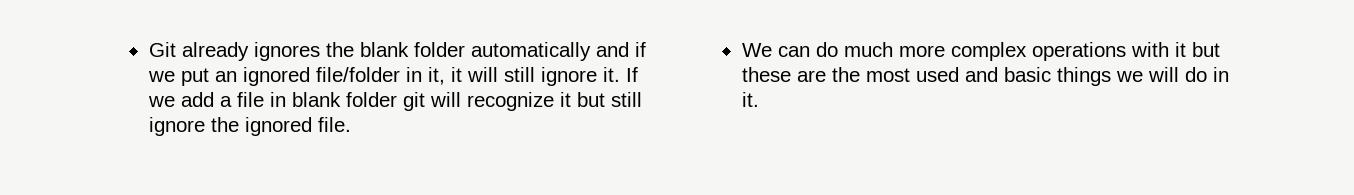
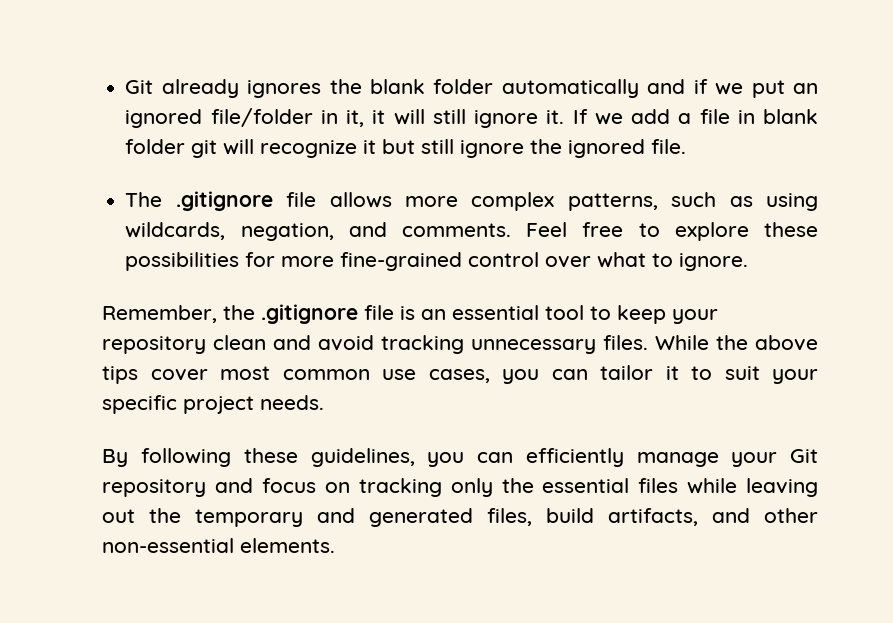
[741,42,1220,61] [741,67,1229,86] [741,92,759,107] We can do much more complex operations with it but these are the most used and basic things we will do in it. -> [125,191,819,211] [125,222,819,241] [125,252,749,271] [102,304,719,324] [102,335,818,354] [102,365,818,384] [102,395,325,414] [102,448,818,467] [102,478,818,497] [102,508,818,527] [102,538,336,553] The .gitignore file allows more complex patterns, such as using wildcards, negation, and comments. Feel free to explore these possibilities for more fine-grained control over what to ignore. // Remember, the .gitignore file is an essential tool to keep your repository clean and avoid tracking unnecessary files. While the above tips cover most common use cases, you can tailor it to suit your specific project needs. // By following these guidelines, you can efficiently manage your Git repository and focus on tracking only the essential files while leaving out the temporary and generated files, build artifacts, and other non-essential elements.

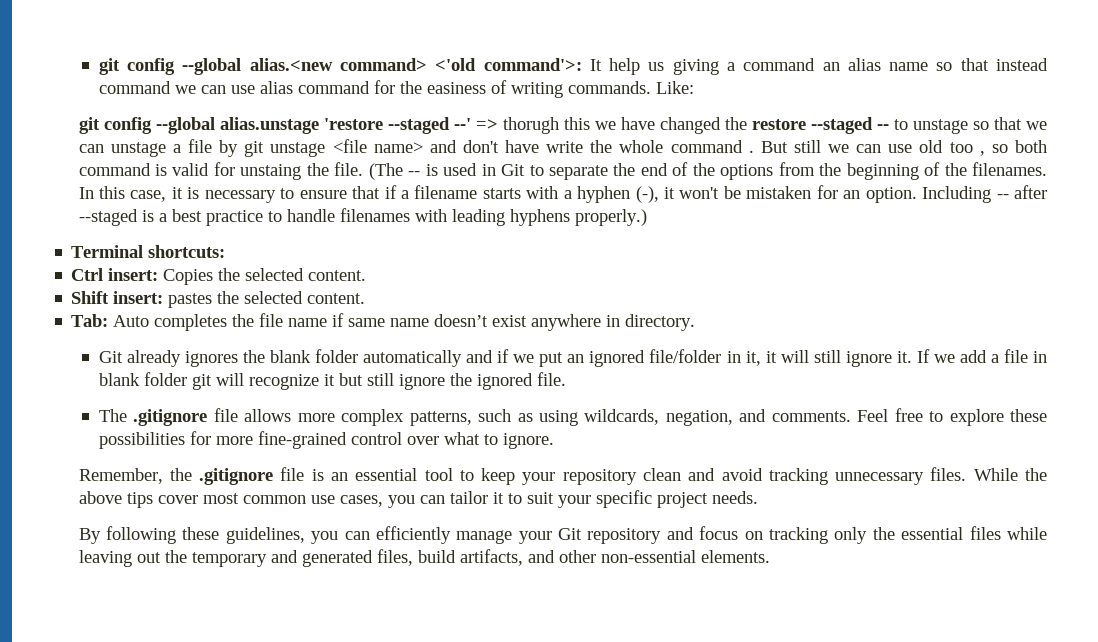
(125, 87) none -> [98,58,1048,75] [98,80,694,98] [78,117,1047,134] [78,139,1047,157] [78,162,1047,180] [78,185,1047,203] [78,208,647,226] [71,245,226,258] [71,268,367,285] [71,291,366,308] [71,313,696,331] git config --global alias.<new command> <'old command'>: It help us giving a command an alias name so that instead command we can use alias command for the easiness of writing commands. Like: // git config --global alias.unstage 'restore --staged --' => thorugh this we have changed the restore --staged -- to unstage so that we can unstage a file by git unstage <file name> and don't have write the whole command . But still we can use old too , so both command is valid for unstaing the file. (The -- is used in Git to separate the end of the options from the beginning of the filenames. In this case, it is necessary to ensure that if a filename starts with a hyphen (-), it won't be mistaken for an option. Including -- after --staged is a best practice to handle filenames with leading hyphens properly.) // Terminal shortcuts: // Ctrl insert: Copies the selected content. // Shift insert: pastes the selected content. // Tab: Auto completes the file name if same name doesn’t exist anywhere in directory. //

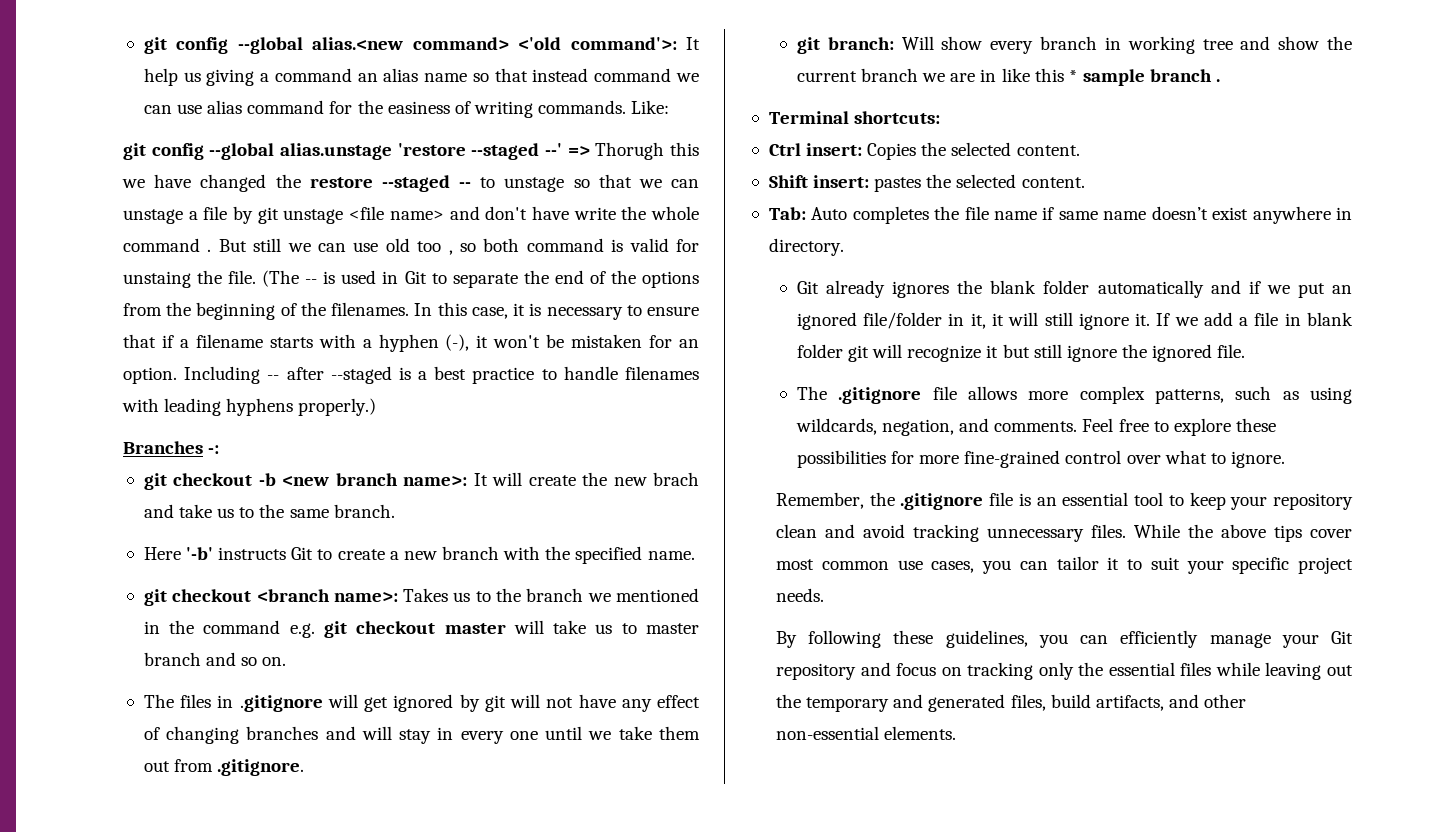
[502,117,559,134] thorugh -> [595,142,665,160] Thorugh
(647, 217) none -> [123,441,220,454] [143,472,700,490] [143,504,395,518] [143,546,695,564] [143,588,700,606] [143,620,699,638] [143,652,287,666] [143,694,700,712] [143,726,700,744] [143,759,305,776] [796,36,1352,54] [796,68,1221,86] // Branches -: // git checkout -b <new branch name>: It will create the new brach and take us to the same branch. // Here '-b' instructs Git to create a new branch with the specified name. // git checkout <branch name>: Takes us to the branch we mentioned in the command e.g. git checkout master will take us to master branch and so on. // The files in .gitignore will get ignored by git will not have any effect of changing branches and will stay in every one until we take them out from .gitignore. // git branch: Will show every branch in working tree and show the current branch we are in like this * sample branch .

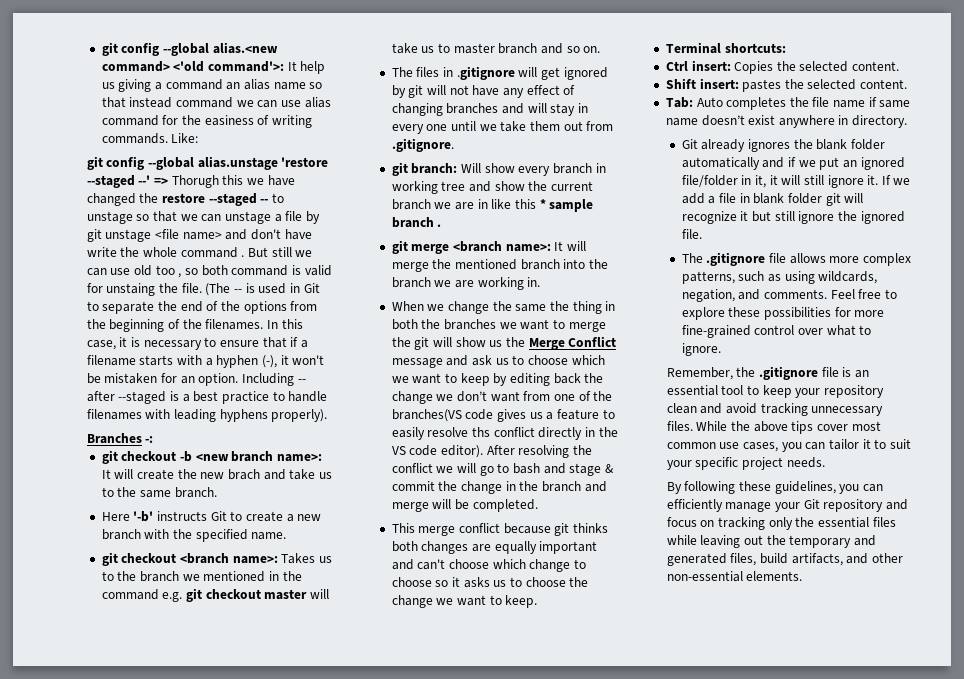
[298,398,377,416] properly.) -> [271,409,328,422] properly).
(1221, 80) none -> [391,240,586,254] [391,259,608,272] [391,277,541,290] [391,301,616,314] [391,319,606,332] [391,336,617,350] [391,355,605,368] [391,373,604,386] [391,391,613,404] [391,409,615,422] [391,427,618,440] [391,445,592,458] [391,463,614,476] [391,481,607,494] [391,499,538,512] [391,523,608,536] [391,541,598,554] [391,559,586,572] [391,577,589,588] [391,595,538,608] // git merge <branch name>: It will merge the mentioned branch into the branch we are working in. // When we change the same the thing in both the branches we want to merge the git will show us the Merge Conflict message and ask us to choose which we want to keep by editing back the change we don’t want from one of the branches(VS code gives us a feature to easily resolve ths conflict directly in the VS code editor). After resolving the conflict we will go to bash and stage & commit the change in the branch and merge will be completed. // This merge conflict because git thinks both changes are equally important and can't choose which change to choose so it asks us to choose the change we want to keep.

